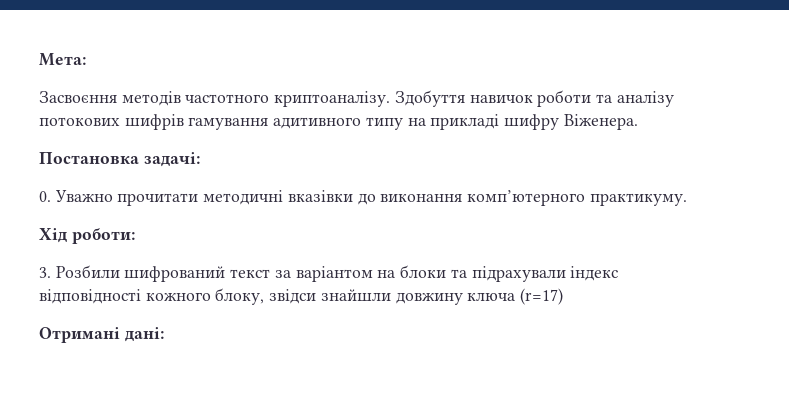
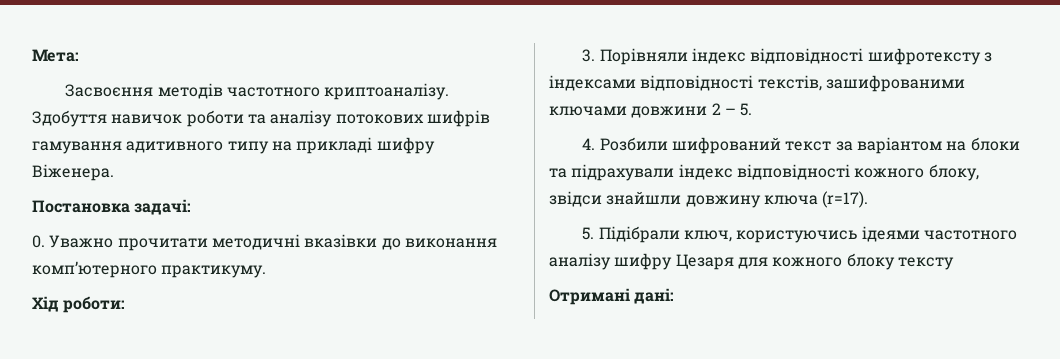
(51, 272) none -> [599,48,992,65] [549,75,965,92] [549,103,753,118] [582,138,596,150] Порівняли індекс відповідності шифротексту з індексами відповідності текстів, зашифрованими ключами довжини 2 – 5. // 4.
[520,288,564,305] (r=17) -> [822,191,869,208] [582,226,1017,243] [549,253,954,270] (r=17). // 5. Підібрали ключ, користуючись ідеями частотного аналізу шифру Цезаря для кожного блоку тексту

